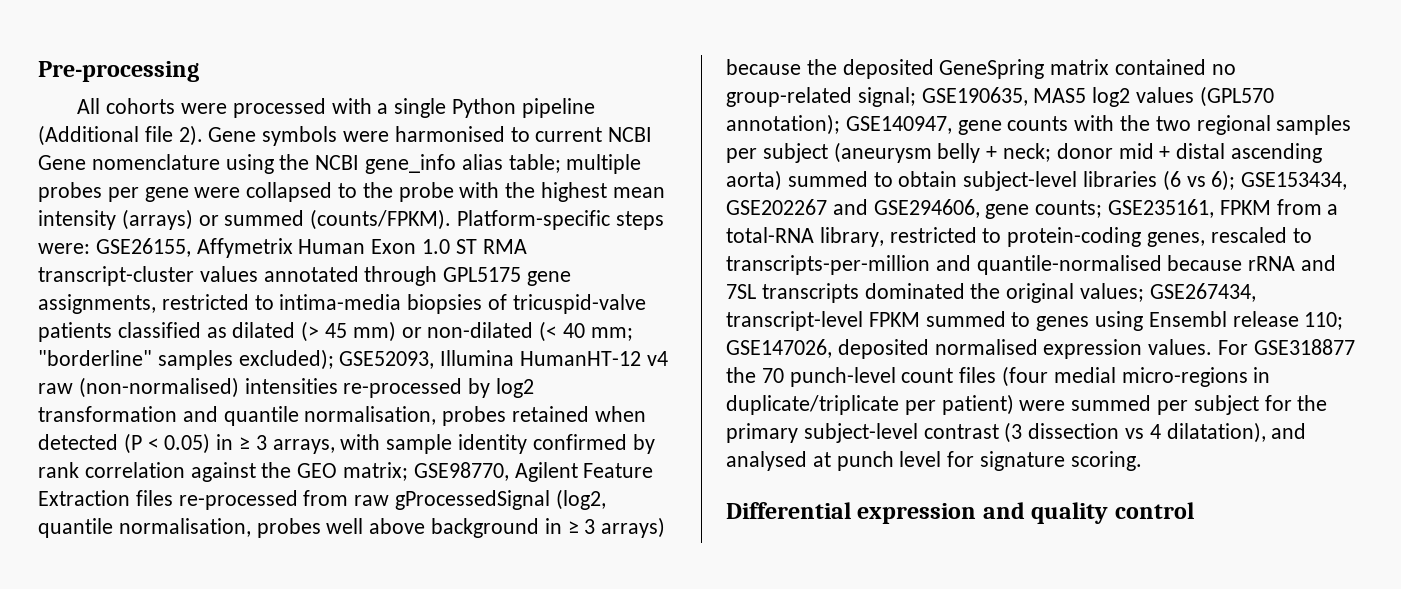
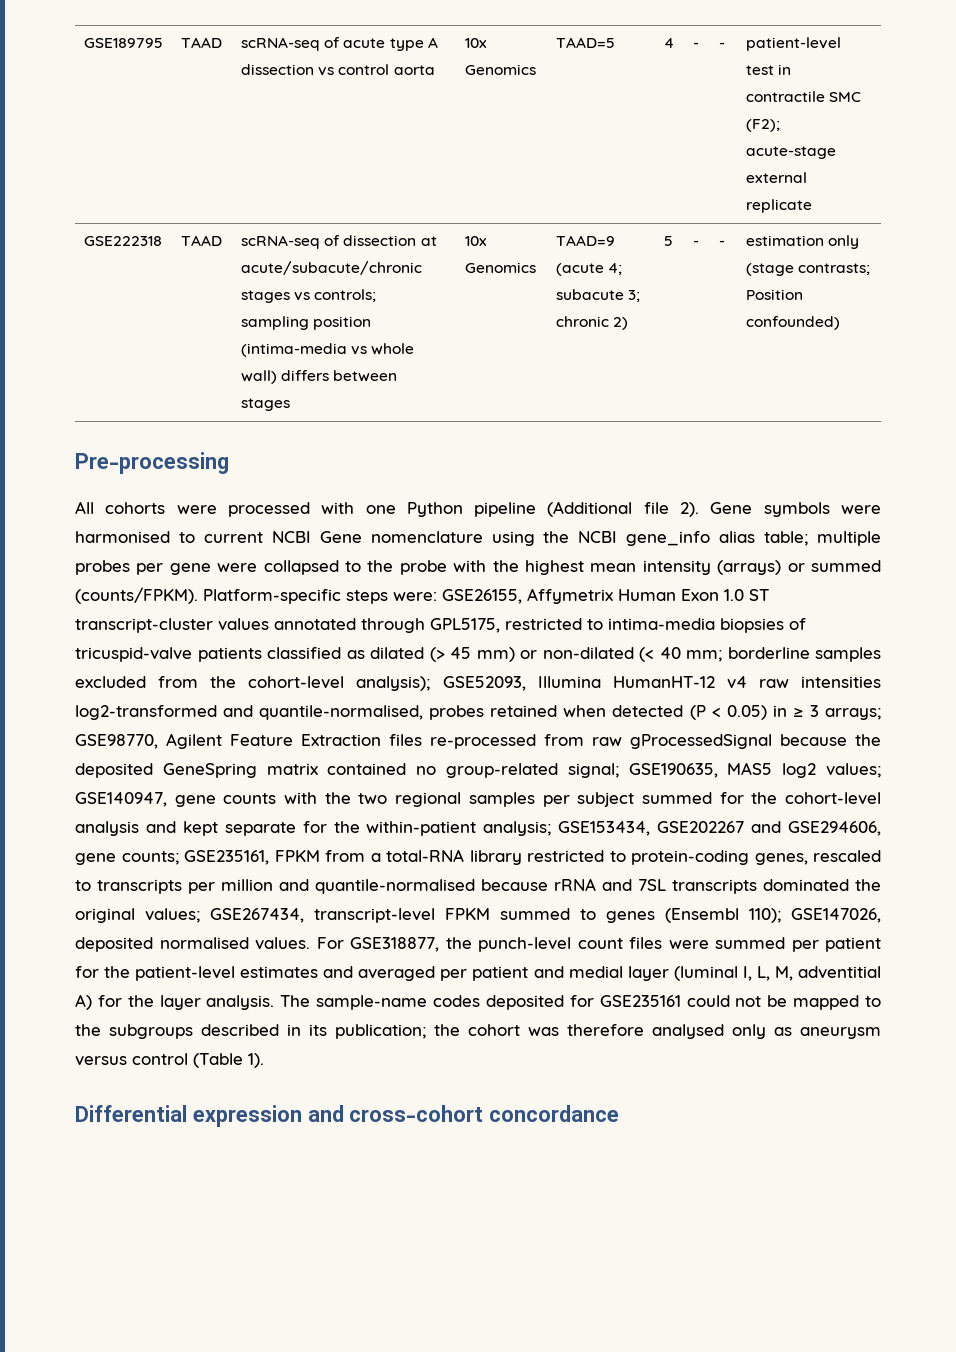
(38, 71) none -> [83,38,163,48] [180,37,222,48] [240,37,438,51] [240,64,435,76] [464,38,487,48] [464,64,536,75] [555,37,615,48] [663,38,674,48] [692,42,699,48] [718,42,725,48] [745,37,841,51] [745,64,792,75] [745,91,862,102] [745,119,780,132] [745,146,836,159] [745,172,807,183] [745,199,812,213] [83,236,162,246] [180,235,222,246] [240,235,437,249] [240,261,422,275] [240,289,377,303] [240,316,372,330] [240,343,415,357] [240,370,398,384] [240,398,290,411] [464,236,487,246] [464,262,536,273] [555,235,615,246] [555,263,623,276] [555,289,641,302] [555,316,629,330] [663,236,673,246] [692,240,699,246] [718,240,725,246] [745,235,860,249] [745,263,871,276] [745,289,803,300] [745,316,840,330] GSE189795 | TAAD | scRNA-seq of acute type A dissection vs control aorta | 10x Genomics | TAAD=5 | 4 | - | - | patient-level test in contractile SMC (F2); acute-stage external replicate // GSE222318 | TAAD | scRNA-seq of dissection at acute/subacute/chronic stages vs controls; sampling position (intima-media vs whole wall) differs between stages | 10x Genomics | TAAD=9 (acute 4; subacute 3; chronic 2) | 5 | - | - | estimation only (stage contrasts; Position confounded) //
[377,98,447,118] a single -> [365,505,396,514] one
[482,239,527,254] RMA -> (769, 595) none
[443,267,572,286] [38,294,156,314] GPL5175 gene assignments, -> [430,618,500,633] GPL5175,
[38,349,334,370] "borderline" samples excluded); -> [727,647,881,662] [75,676,431,691] borderline samples excluded from the cohort-level analysis);
[78,377,535,398] [38,406,437,426] (non-normalised) intensities re-processed by log2 transformation and quantile normalisation, -> [801,676,882,688] [75,705,424,720] intensities log2-transformed and quantile-normalised,
[272,434,655,454] [38,462,409,482] arrays, with sample identity confirmed by rank correlation against the GEO matrix; -> [825,708,882,720] arrays;
[555,489,606,510] [38,517,666,538] (log2, quantile normalisation, probes well above background in ≥ 3 arrays) -> (772, 741) none
[1136,86,1274,107] [726,114,840,135] values (GPL570 annotation); -> [825,763,881,778] values;
[833,142,1323,163] [726,170,1236,191] (aneurysm belly + neck; donor mid + distal ascending aorta) summed to obtain subject-level libraries (6 vs 6); -> [641,792,881,805] [75,821,552,836] summed for the cohort-level analysis and kept separate for the within-patient analysis;
[819,227,884,247] library, -> [469,850,522,865] library
[726,255,930,275] transcripts-per-million -> [97,879,273,894] transcripts per million
[1095,311,1344,331] using Ensembl release 110; -> [665,908,781,923] (Ensembl 110);
[1043,339,1143,359] expression -> (249, 943) none
[1253,339,1355,355] [726,366,1271,387] [726,394,1014,415] GSE318877 the 70 punch-level count files (four medial micro-regions in duplicate/triplicate per patient) -> [350,937,662,952] GSE318877, the punch-level count files
[1193,395,1328,415] [726,422,1307,443] [726,451,1142,471] subject for the primary subject-level contrast (3 dissection vs 4 dilatation), and analysed at punch level for signature scoring. -> [825,937,881,952] [75,966,882,981] [75,994,882,1010] [75,1024,881,1039] [75,1053,264,1068] patient for the patient-level estimates and averaged per patient and medial layer (luminal I, L, M, adventitial A) for the layer analysis. The sample-name codes deposited for GSE235161 could not be mapped to the subgroups described in its publication; the cohort was therefore analysed only as aneurysm versus control (Table 1).
[1031,502,1194,524] quality control -> [349,1105,620,1122] cross-cohort concordance

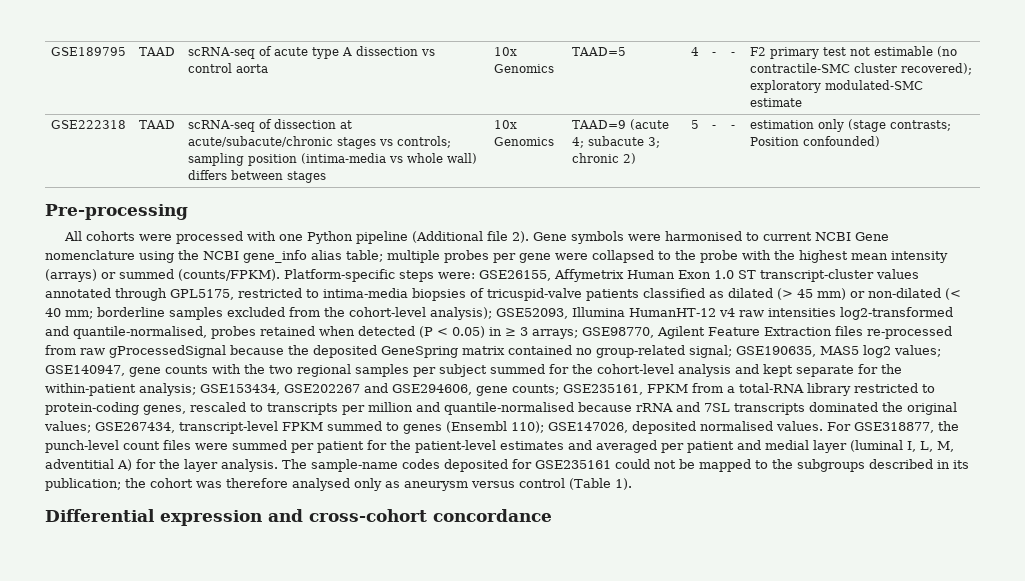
[745,37,841,51] [745,64,792,75] [745,91,862,102] [745,119,780,132] [745,146,836,159] [745,172,807,183] [745,199,812,213] patient-level test in contractile SMC (F2); acute-stage external replicate -> [750,46,958,59] [750,63,973,75] [750,80,924,93] [750,98,803,107] F2 primary test not estimable (no contractile-SMC cluster recovered); exploratory modulated-SMC estimate

